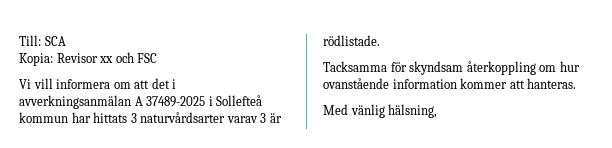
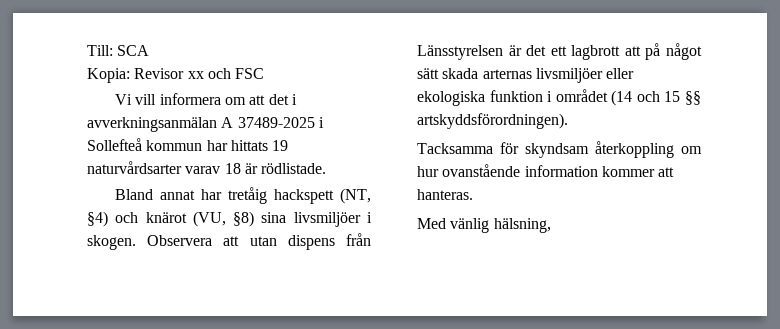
[130,113,137,123] 3 -> [272,140,289,151] 19
[260,113,267,123] 3 -> [224,163,241,174] 18
(380, 40) none -> [115,187,371,204] [87,211,372,227] [87,233,371,250] [417,43,702,60] [417,68,635,83] [417,89,701,106] [417,113,568,129] // Bland annat har tretåig hackspett (NT, §4) och knärot (VU, §8) sina livsmiljöer i skogen. Observera att utan dispens från Länsstyrelsen är det ett lagbrott att på något sätt skada arternas livsmiljöer eller ekologiska funktion i området (14 och 15 §§ artskyddsförordningen).

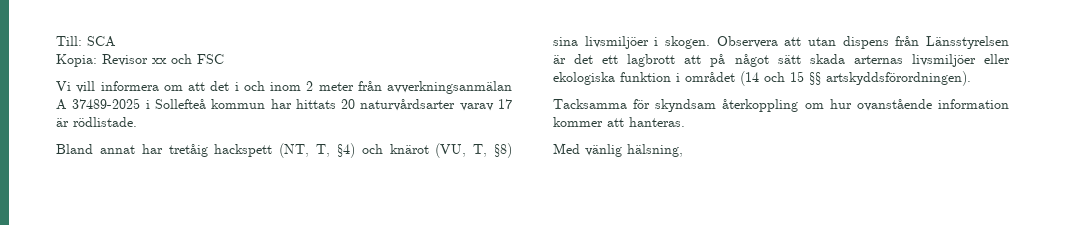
(298, 99) none -> [243,81,382,91] och inom 2 meter från
[272,140,289,151] 19 -> [341,99,356,109] 20
[224,163,241,174] 18 -> [498,99,512,109] 17
(371, 196) none -> [316,144,330,157] T,
(226, 219) none -> [473,144,488,157] T,

